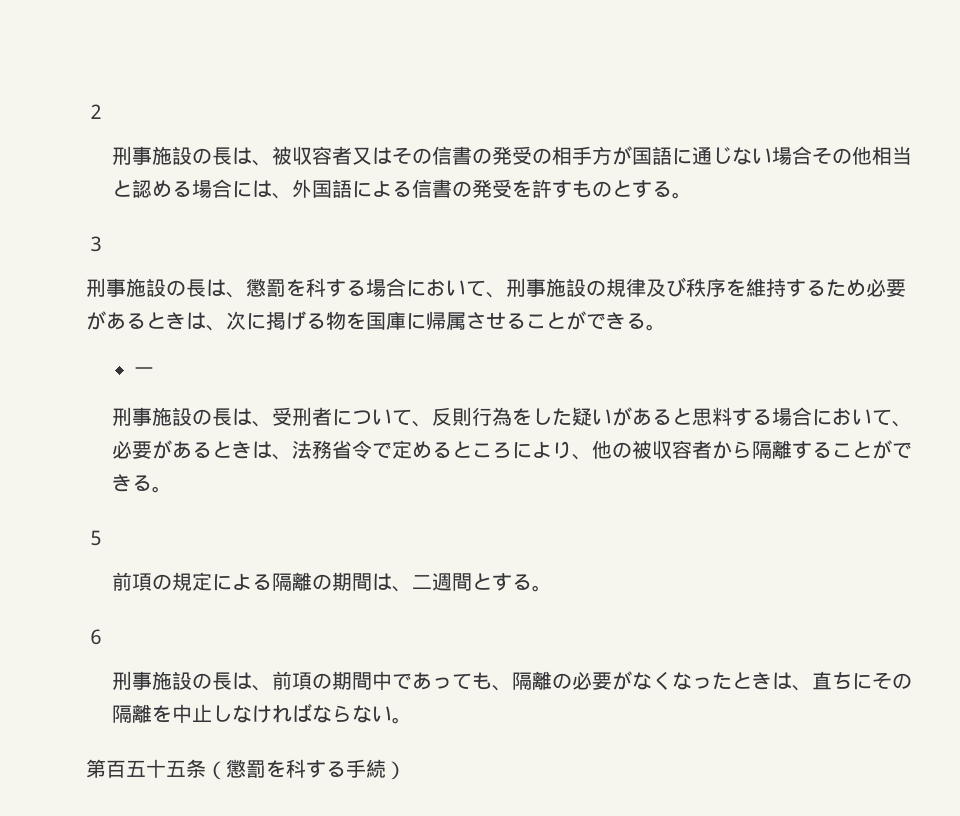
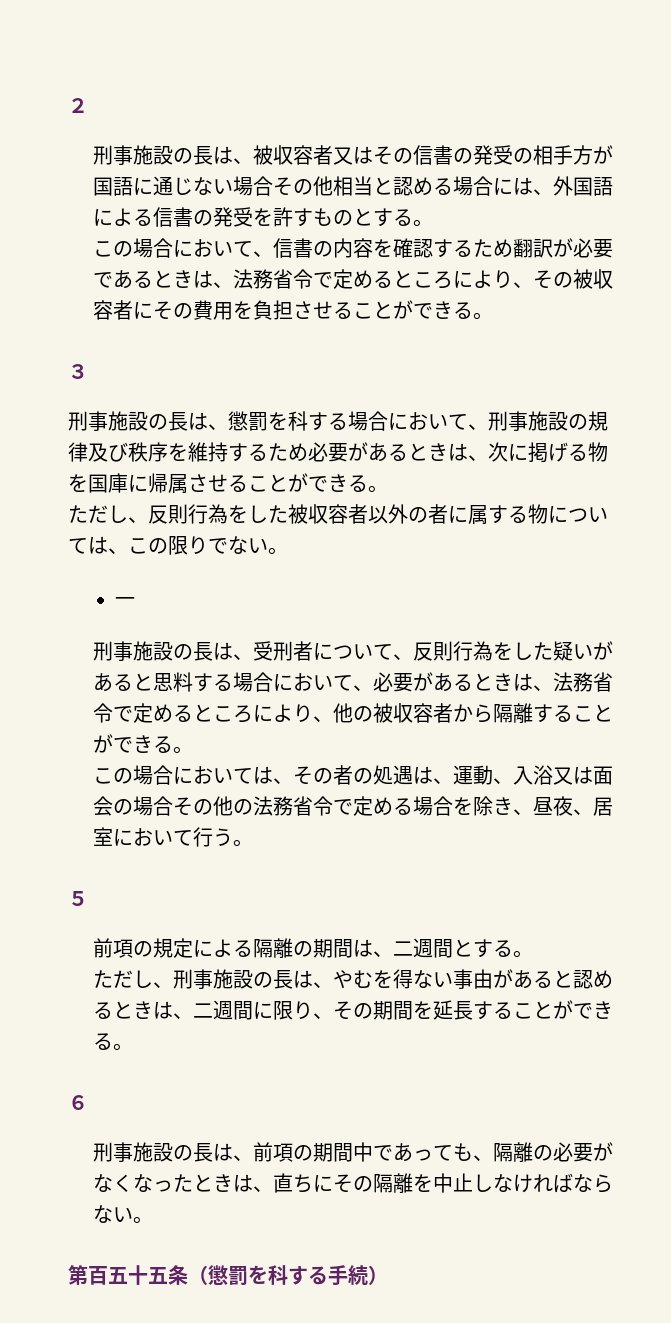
(692, 195) none -> [93,238,614,258] [93,269,614,289] [93,300,494,320] // この場合において、信書の内容を確認するため翻訳が必要であるときは、法務省令で定めるところにより、その被収容者にその費用を負担させることができる。
(666, 327) none -> [68,504,608,525] [68,535,288,555] // ただし、反則行為をした被収容者以外の者に属する物については、この限りでない。
(172, 489) none -> [93,765,614,785] [93,796,614,816] [93,827,254,847] // この場合においては、その者の処遇は、運動、入浴又は面会の場合その他の法務省令で定める場合を除き、昼夜、居室において行う。
(552, 588) none -> [93,969,614,989] [93,1000,614,1020] [93,1033,134,1051] // ただし、刑事施設の長は、やむを得ない事由があると認めるときは、二週間に限り、その期間を延長することができる。

